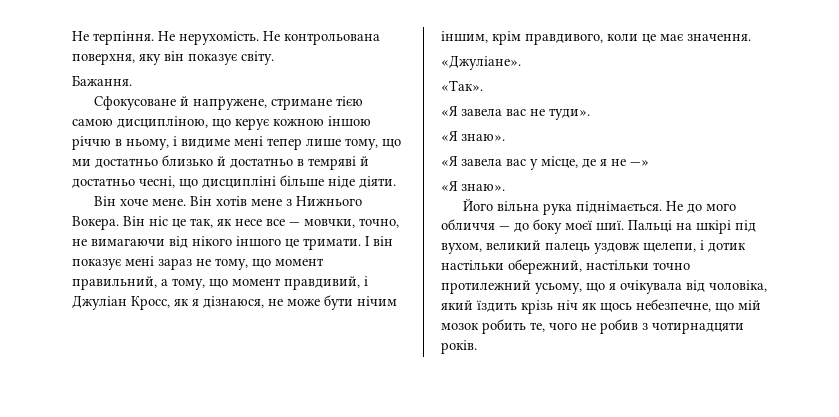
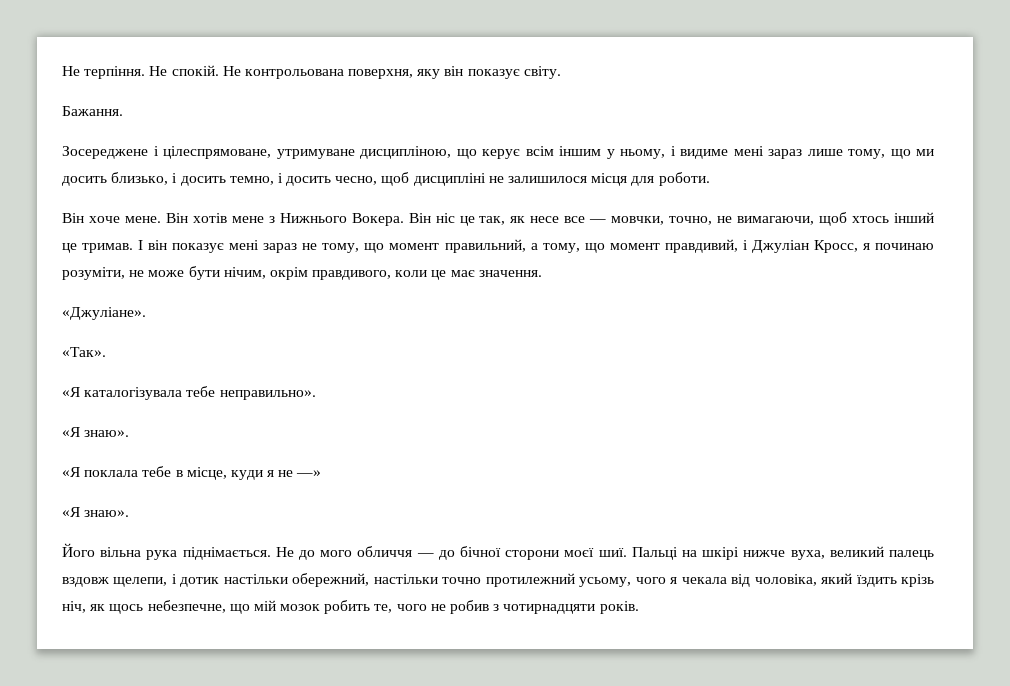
[179,31,259,45] нерухомість. -> [171,65,219,76] спокій.
[94,96,364,110] [72,116,371,130] [72,136,122,150] Сфокусоване й напружене, стримане тією самою дисципліною, що керує кожною іншою річчю в -> [62,146,615,159] Зосереджене і цілеспрямоване, утримуване дисципліною, що керує всім іншим у
[267,138,302,150] тепер -> [768,149,802,159] зараз
[95,155,369,170] [72,175,396,188] достатньо близько й достатньо в темряві й достатньо чесні, що дисципліні більше ніде діяти. -> [62,172,710,186] досить близько, і досить темно, і досить чесно, щоб дисципліні не залишилося місця для роботи.
[91,236,361,250] вимагаючи від нікого іншого це тримати. -> [737,212,934,226] [62,243,134,253] вимагаючи, щоб хтось інший це тримав.
[174,295,397,310] [441,31,521,45] як я дізнаюся, не може бути нічим іншим, крім -> [862,243,934,250] [62,266,308,280] я починаю розуміти, не може бути нічим, окрім
[461,108,590,120] завела вас не туди». -> [84,386,316,400] каталогізувала тебе неправильно».
[461,156,596,170] завела вас у місце, де -> [84,466,263,480] поклала тебе в місце, куди
[533,219,562,234] боку -> [459,546,560,560] бічної сторони
[735,220,756,232] [441,243,482,254] під вухом, -> [743,550,825,560] нижче вуха,
[594,243,640,254] уздовж -> [62,577,109,587] вздовж
[586,280,682,294] що я очікувала -> [635,577,727,584] чого я чекала
[557,300,578,310] ніч -> [62,601,86,613] ніч,

